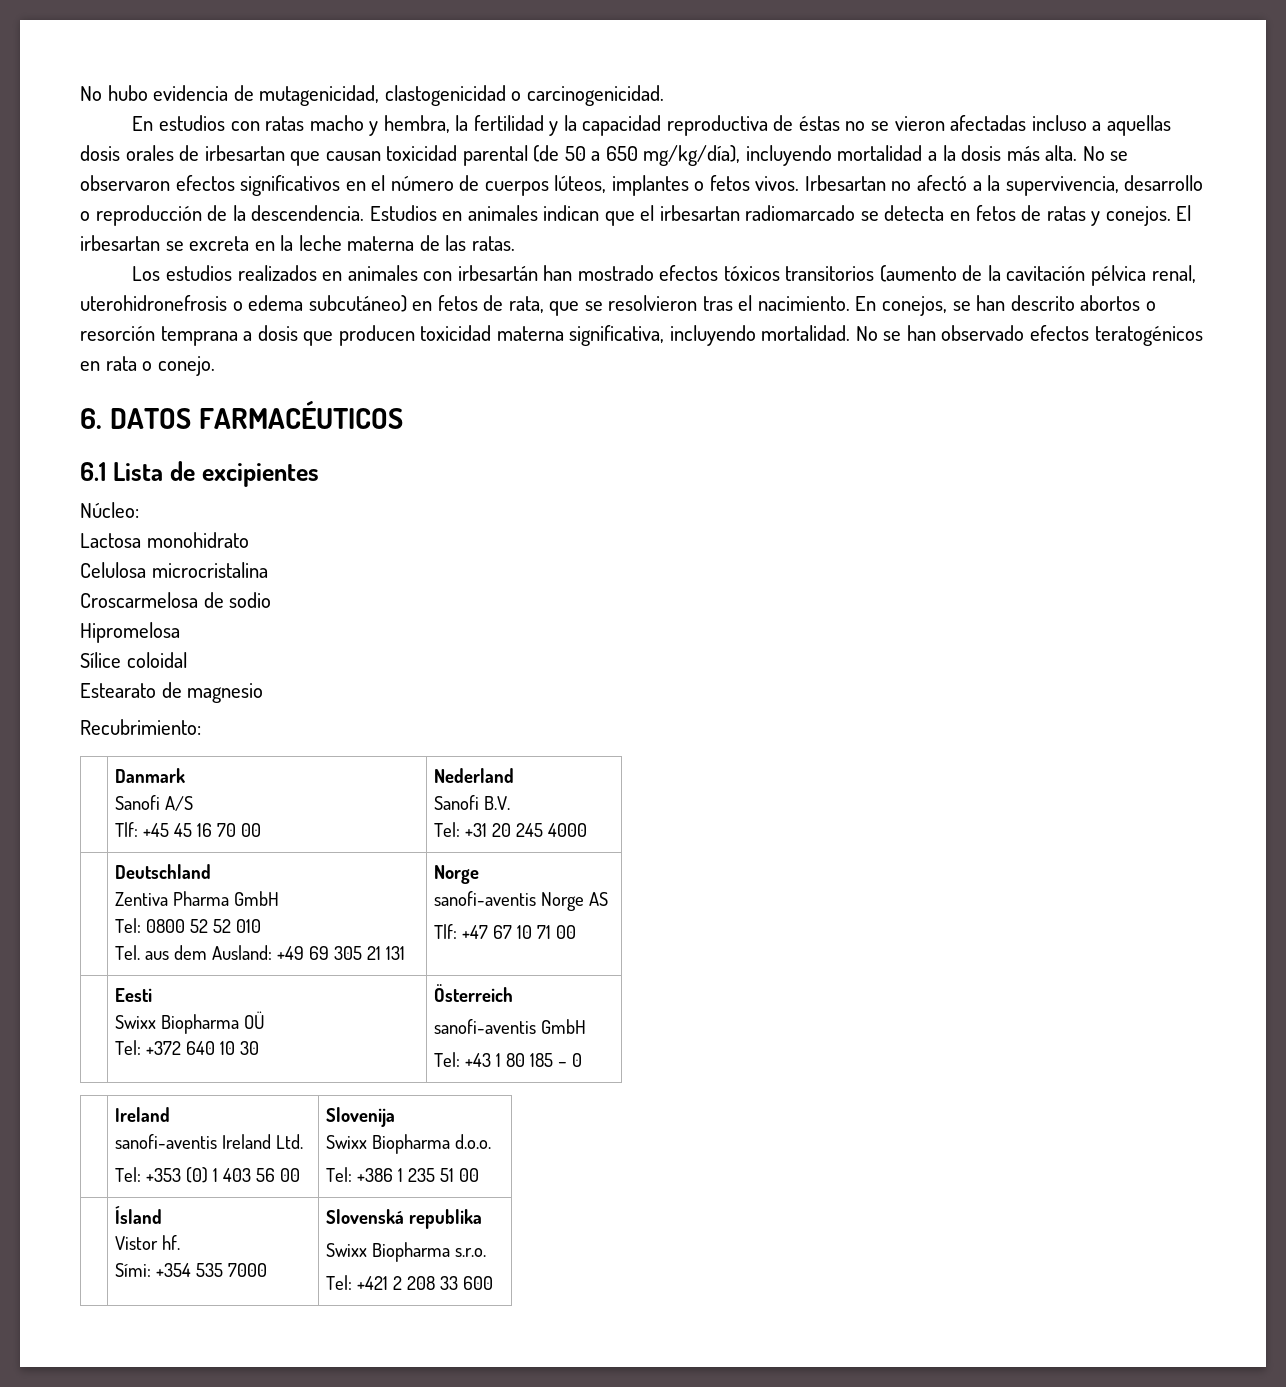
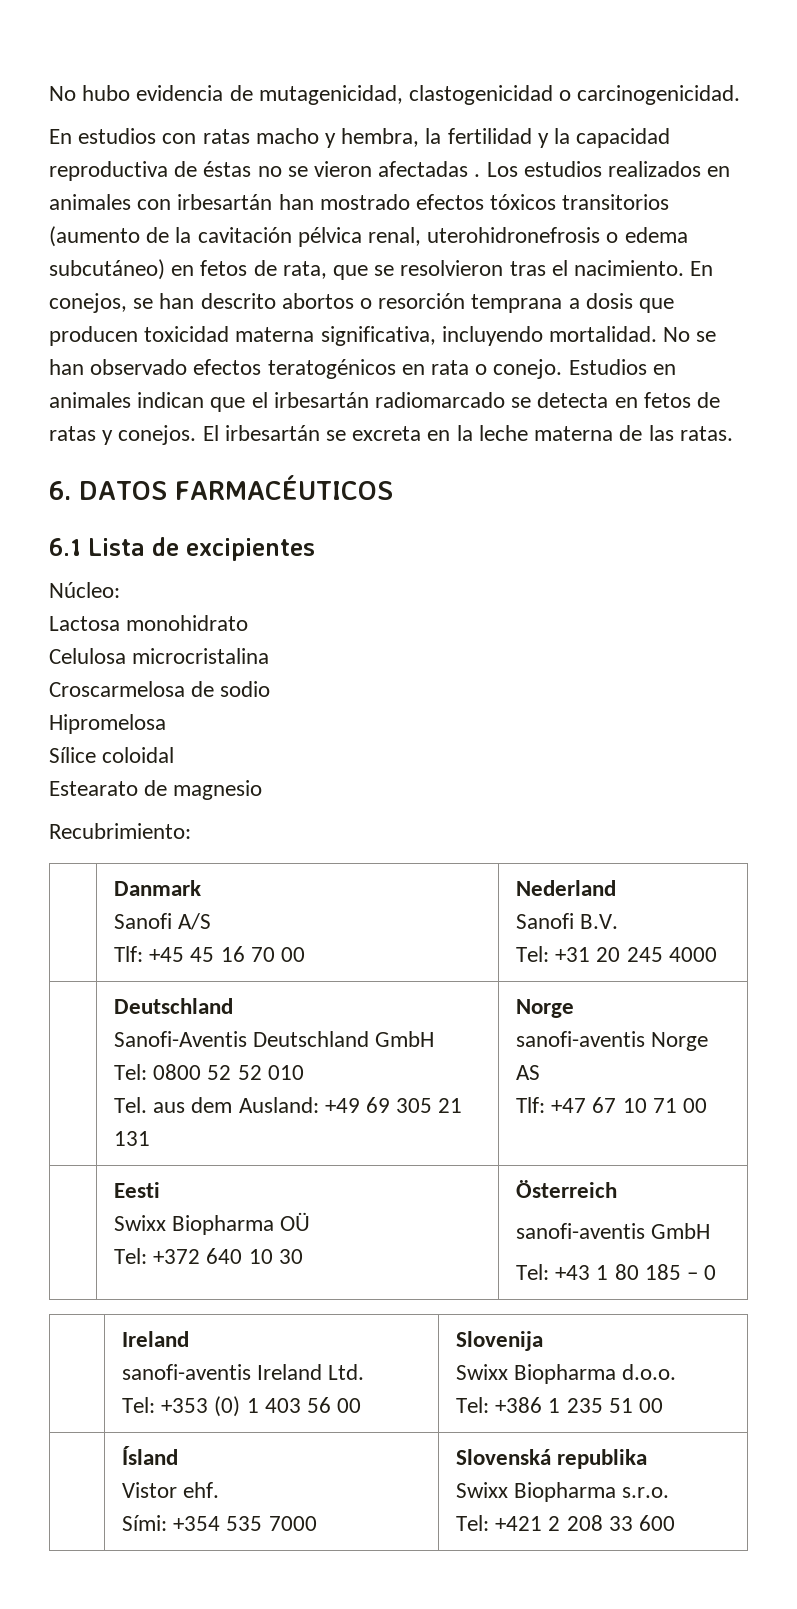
[1031,115,1171,136] [80,145,1129,166] [80,175,1204,196] [80,205,1192,226] [80,235,515,251] incluso a aquellas dosis orales de irbesartan que causan toxicidad parental (de 50 a 650 mg/kg/día), incluyendo mortalidad a la dosis más alta. No se observaron efectos significativos en el número de cuerpos lúteos, implantes o fetos vivos. Irbesartan no afectó a la supervivencia, desarrollo o reproducción de la descendencia. Estudios en animales indican que el irbesartan radiomarcado se detecta en fetos de ratas y conejos. El irbesartan se excreta en la leche materna de las ratas. // -> [474,174,481,177] .
(215, 366) none -> [568,359,676,375] [49,392,721,412] [49,425,733,445] Estudios en animales indican que el irbesartán radiomarcado se detecta en fetos de ratas y conejos. El irbesartán se excreta en la leche materna de las ratas.
[115,891,230,906] Zentiva Pharma -> [114,1031,370,1047] Sanofi-Aventis Deutschland
[162,1235,181,1250] hf. -> [183,1482,220,1498] ehf.

